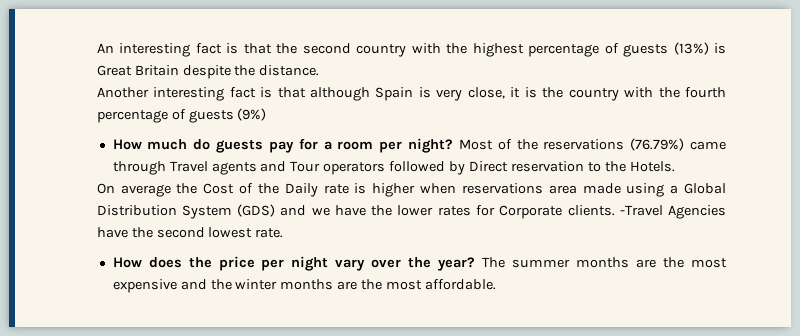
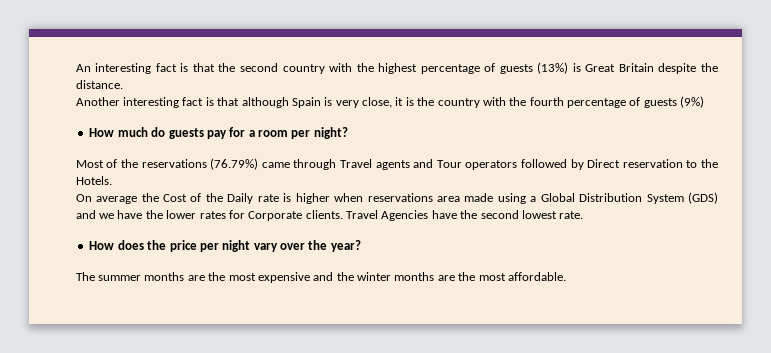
(454, 145) none -> (348, 133) //
[619,205,663,216] -Travel -> [346,210,379,219] Travel
(476, 264) none -> (361, 246) //

